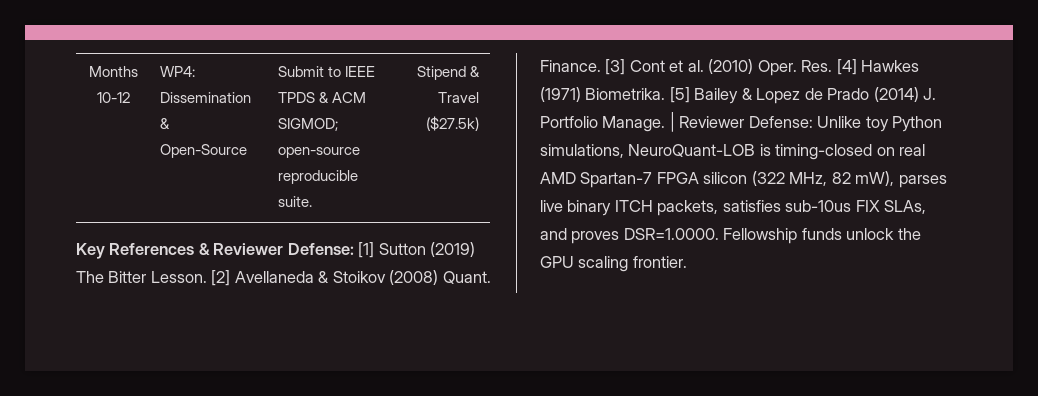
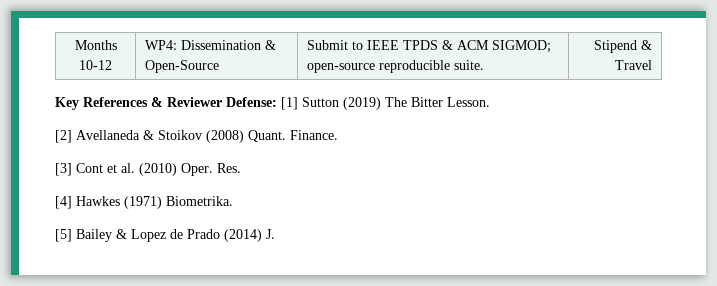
[425,116,479,131] ($27.5k) -> (652, 65) none
(207, 277) none -> (490, 102) //
(601, 66) none -> (338, 135) //
(833, 66) none -> (241, 168) //
(666, 94) none -> (233, 201) //
[540,112,943,132] [540,144,926,160] [540,171,947,188] [540,200,927,216] [540,228,921,244] [540,256,687,272] Portfolio Manage. | Reviewer Defense: Unlike toy Python simulations, NeuroQuant-LOB is timing-closed on real AMD Spartan-7 FPGA silicon (322 MHz, 82 mW), parses live binary ITCH packets, satisfies sub-10us FIX SLAs, and proves DSR=1.0000. Fellowship funds unlock the GPU scaling frontier. -> (275, 234) none

